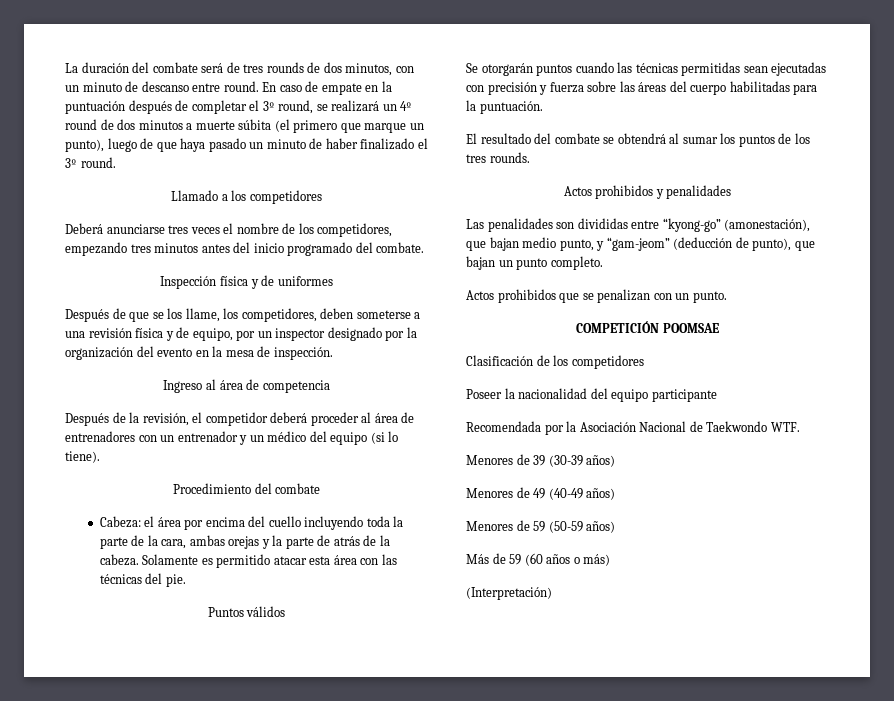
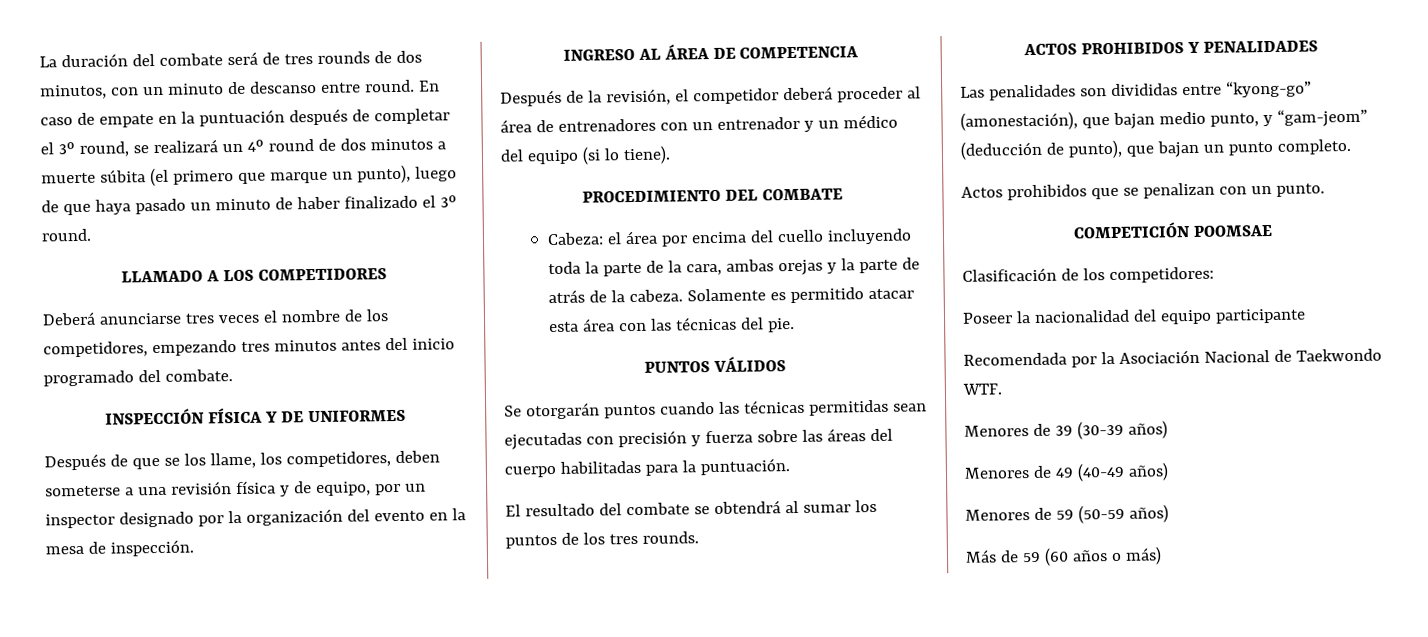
[171,190,322,204] Llamado a los competidores -> [120,268,387,283] LLAMADO A LOS COMPETIDORES
[160,275,333,289] Inspección física y de uniformes -> [105,407,406,425] INSPECCIÓN FÍSICA Y DE UNIFORMES
[163,379,330,393] Ingreso al área de competencia -> [562,44,860,61] INGRESO AL ÁREA DE COMPETENCIA
[172,483,321,494] Procedimiento del combate -> [582,188,843,203] PROCEDIMIENTO DEL COMBATE
[207,606,286,617] Puntos válidos -> [643,356,786,373] PUNTOS VÁLIDOS
[563,185,732,199] Actos prohibidos y penalidades -> [1022,40,1318,56] ACTOS PROHIBIDOS Y PENALIDADES
[571,355,644,369] competidores -> [1108,266,1214,284] competidores:
[466,587,552,600] // (Interpretación) -> (1162, 555) none

